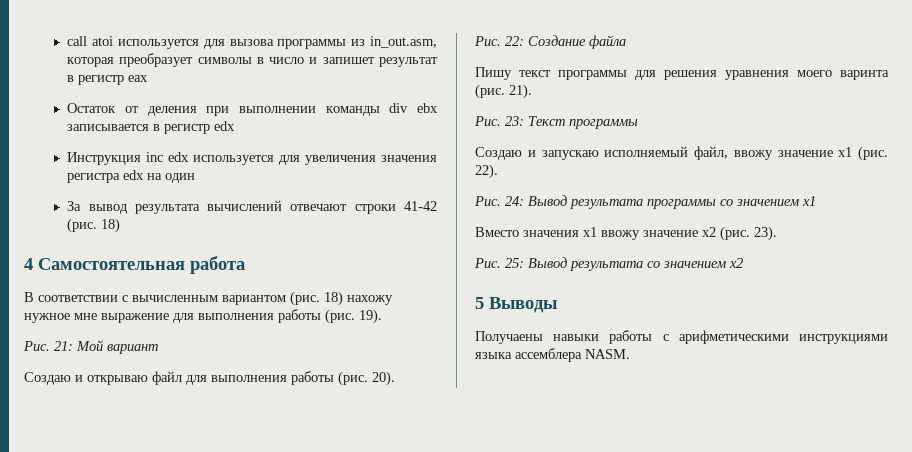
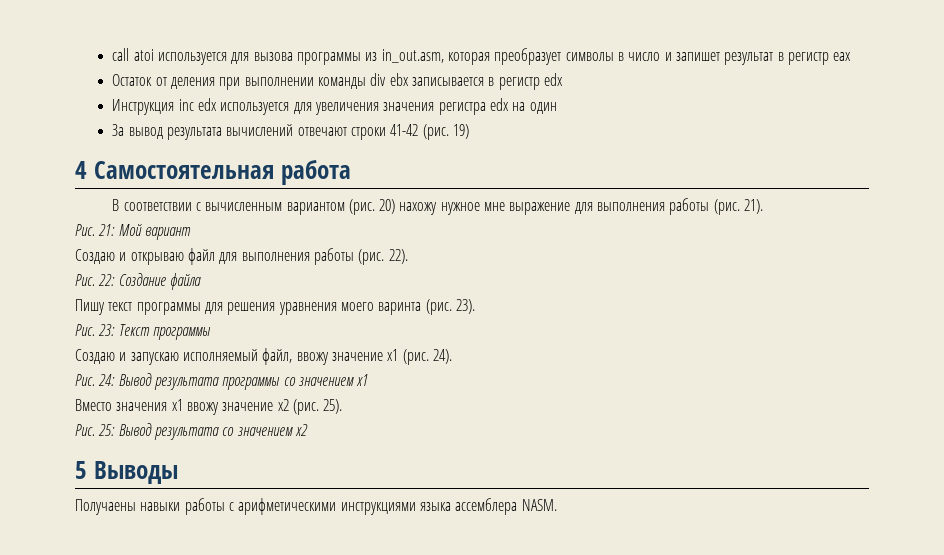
[101,218,121,233] 18) -> [452,124,469,139] 19)
[324,291,343,306] 18) -> [379,199,396,214] 20)
[359,309,382,324] 19). -> [744,199,764,214] 21).
[372,371,395,386] 20). -> [388,249,408,264] 22).
[509,84,532,99] 21). -> [455,299,475,314] 23).
[475,164,498,179] 22). -> [432,349,452,364] 24).
[754,226,777,241] 23). -> [323,399,343,414] 25).

